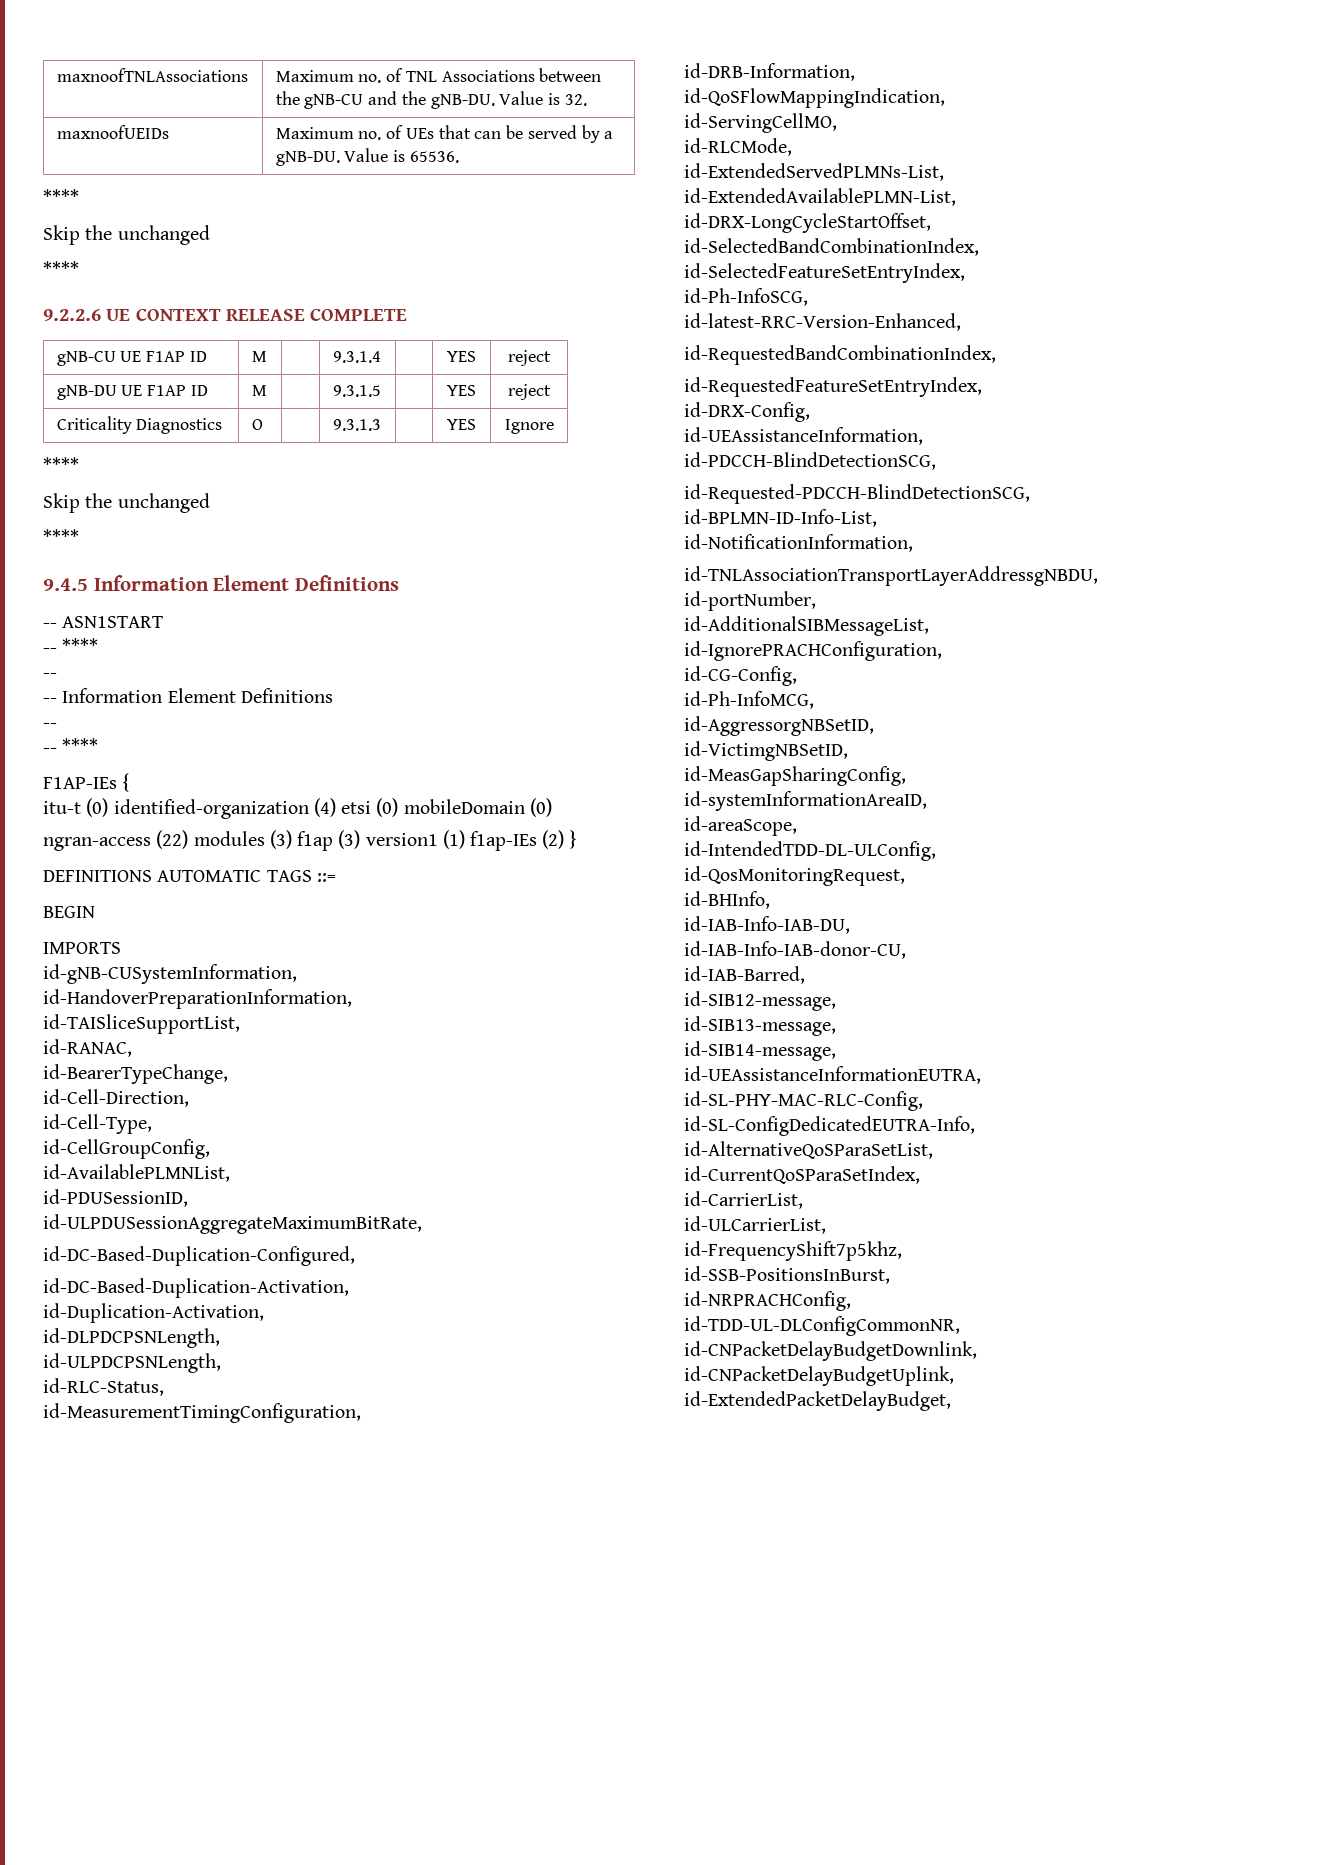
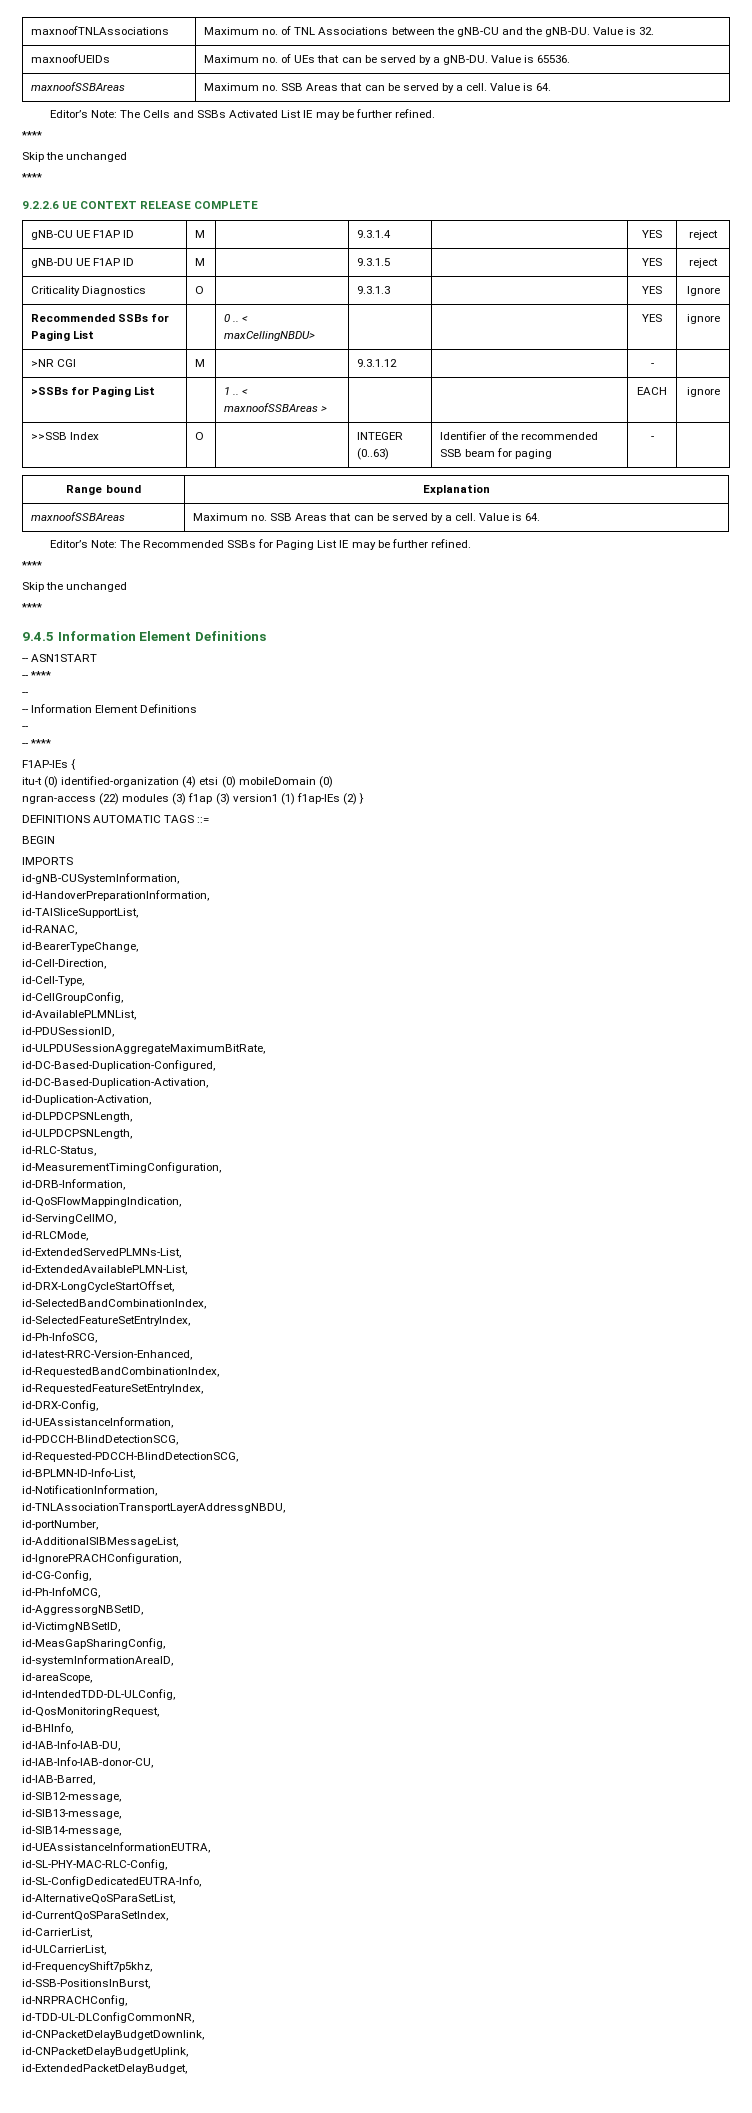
(459, 157) none -> [31,82,126,91] [204,83,552,93] [49,109,435,120] // maxnoofSSBAreas | Maximum no. SSB Areas that can be served by a cell. Value is 64. // Editor’s Note: The Cells and SSBs Activated List IE may be further refined.
(554, 426) none -> [31,314,170,322] [31,330,95,341] [224,314,249,322] [224,331,316,341] [642,314,662,322] [686,314,720,324] [31,359,77,367] [195,359,206,367] [357,359,398,367] [650,363,654,367] [31,386,156,397] [224,387,249,395] [224,403,328,412] [637,387,667,395] [686,387,720,397] [31,432,100,440] [195,432,205,440] [357,432,404,440] [357,448,390,460] [440,431,599,440] [440,448,553,459] [650,436,654,440] [66,485,141,495] [423,484,490,495] [31,512,126,521] [193,513,541,523] [49,539,471,550] // Recommended SSBs for Paging List | | 0 .. < maxCellingNBDU> | | | YES | ignore // >NR CGI | M | | 9.3.1.12 | | - | // >SSBs for Paging List | | 1 .. < maxnoofSSBAreas > | | | EACH | ignore // >>SSB Index | O | | INTEGER (0..63) | Identifier of the recommended SSB beam for paging | - | // Range bound | Explanation // maxnoofSSBAreas | Maximum no. SSB Areas that can be served by a cell. Value is 64. // Editor’s Note: The Recommended SSBs for Paging List IE may be further refined.

